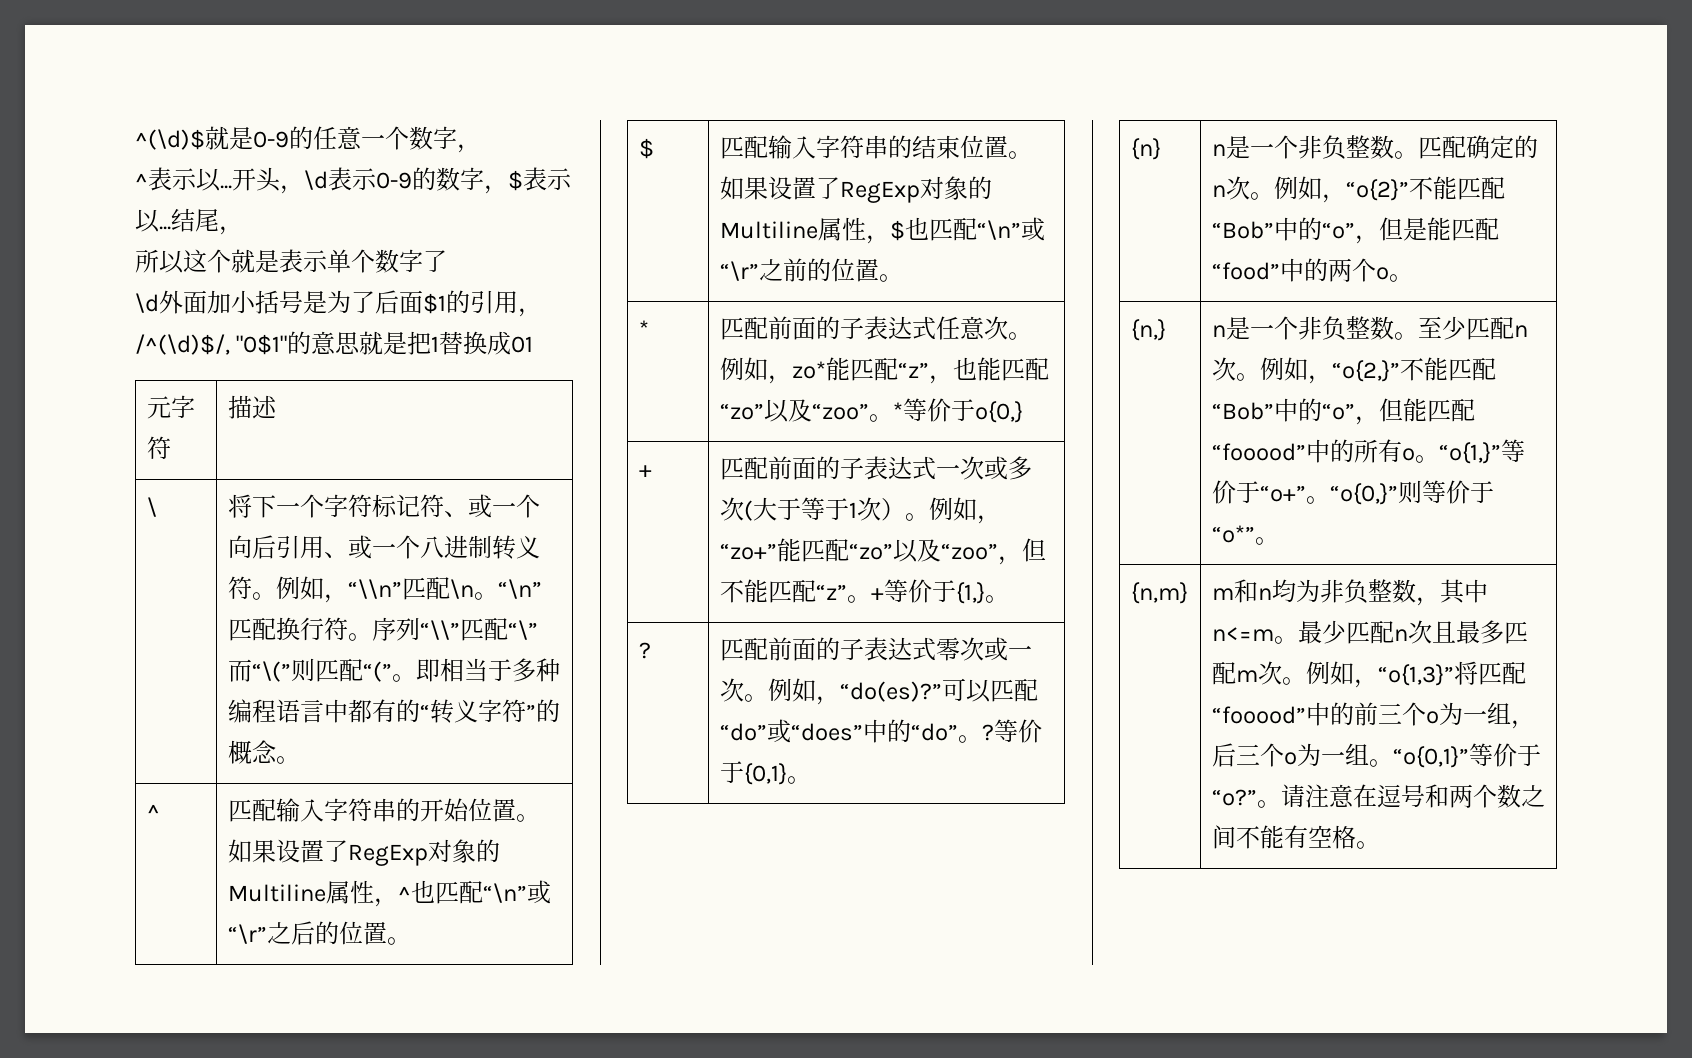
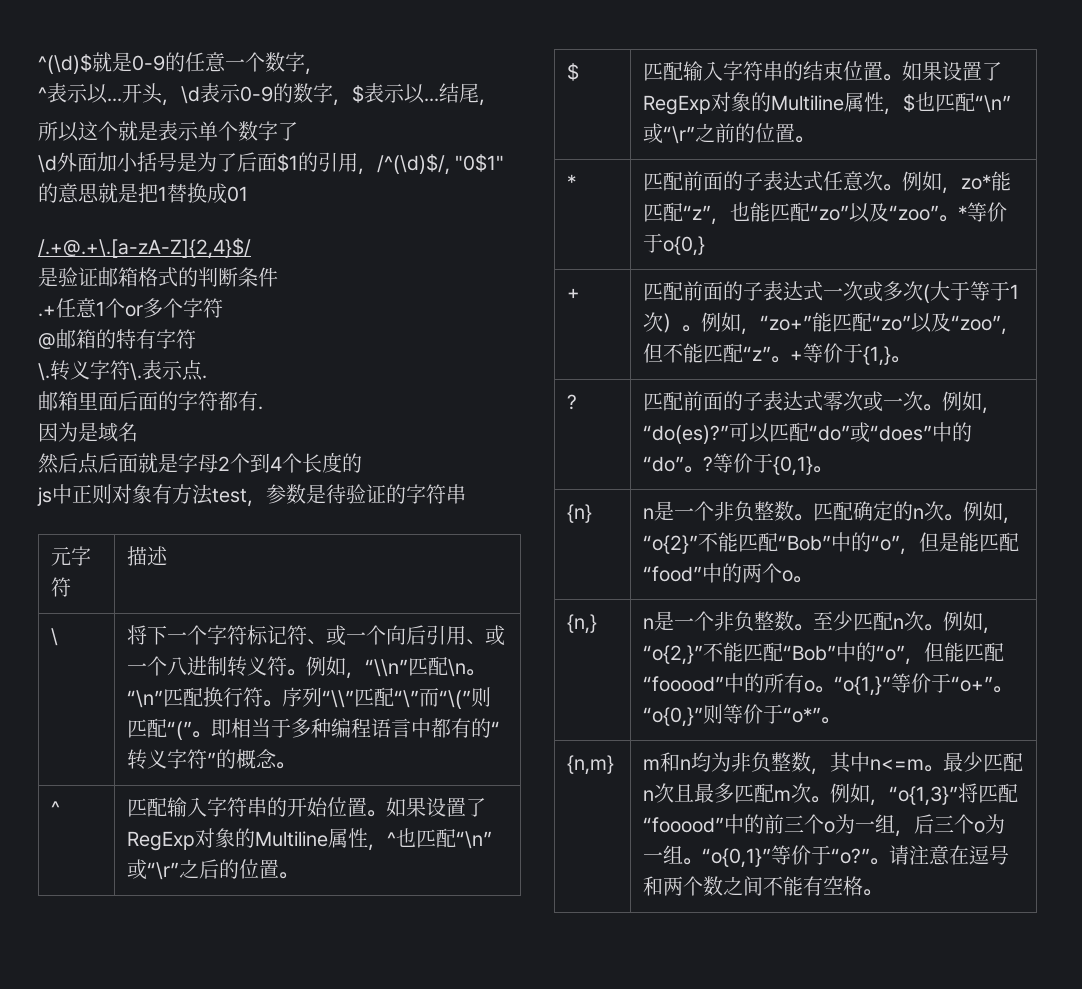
(534, 344) none -> [38,238,251,259] [38,267,278,287] [38,298,223,318] [38,329,196,350] [38,360,207,381] [38,391,263,411] [38,422,138,442] [38,452,362,474] [37,484,466,507] // /.+@.+\.[a-zA-Z]{2,4}$/ // 是验证邮箱格式的判断条件 // .+任意1个or多个字符 // @邮箱的特有字符 // \.转义字符\.表示点. // 邮箱里面后面的字符都有. // 因为是域名 // 然后点后面就是字母2个到4个长度的 // js中正则对象有方法test，参数是待验证的字符串

